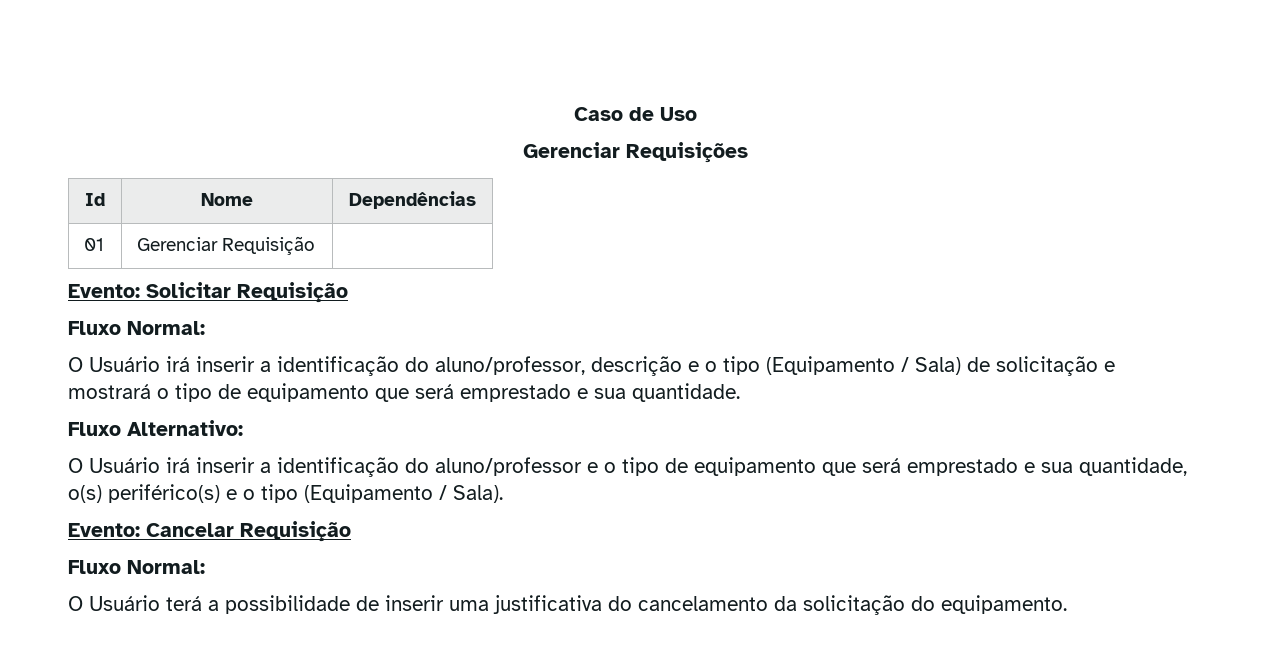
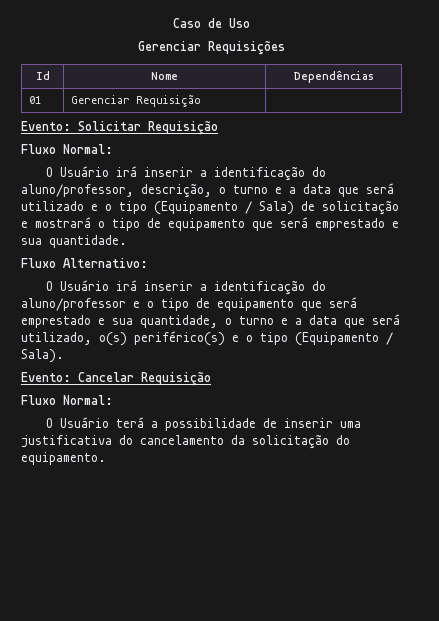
[591,356,682,376] descrição -> [141,183,394,198] [21,201,84,211] descrição, o turno e a data que será utilizado
(1187, 466) none -> [225,314,400,328] [21,332,92,345] o turno e a data que será utilizado,

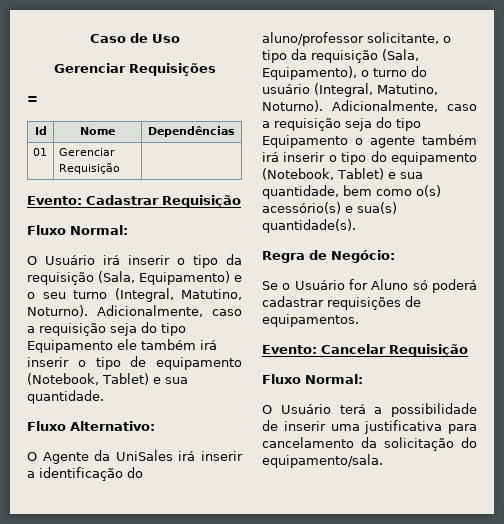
(285, 47) none -> [27,96,38,103] // =
[78,121,141,131] Solicitar -> [86,195,159,205] Cadastrar
[199,166,326,181] [21,183,394,198] [21,200,399,215] [21,217,385,231] a identificação do aluno/professor, descrição, o turno e a data que será utilizado e o tipo (Equipamento / Sala) de solicitação e mostrará o tipo de equipamento que será emprestado -> [177,254,242,268] [27,271,242,285] [27,288,242,302] [27,305,242,317] [27,322,186,336] [27,339,217,353] [27,356,242,370] [27,373,149,385] o tipo da requisição (Sala, Equipamento) e o seu turno (Integral, Matutino, Noturno). Adicionalmente, caso a requisição seja do tipo Equipamento ele também irá inserir o tipo de equipamento (Notebook, Tablet)
[59,280,109,291] Usuário -> [42,450,173,464] Agente da UniSales
[133,297,357,311] [21,314,400,328] [21,331,393,346] [21,349,64,363] e o tipo de equipamento que será emprestado e sua quantidade, o turno e a data que será utilizado, o(s) periférico(s) e o tipo (Equipamento / Sala). -> [367,32,451,44] [262,49,419,63] [262,66,427,80] [262,83,438,97] [262,100,477,112] [262,117,421,131] [262,134,477,148] [262,151,477,165] [262,168,423,180] [262,185,441,199] [262,202,397,214] [262,219,356,233] [262,250,395,263] [262,279,477,293] [262,296,421,310] [262,314,359,327] solicitante, o tipo da requisição (Sala, Equipamento), o turno do usuário (Integral, Matutino, Noturno). Adicionalmente, caso a requisição seja do tipo Equipamento o agente também irá inserir o tipo do equipamento (Notebook, Tablet) e sua quantidade, bem como o(s) acessório(s) e sua(s) quantidade(s). // Regra de Negócio: // Se o Usuário for Aluno só poderá cadastrar requisições de equipamentos.
[119,435,133,445] do -> [448,424,477,434] para
[21,452,106,465] equipamento. -> [262,454,383,468] equipamento/sala.

